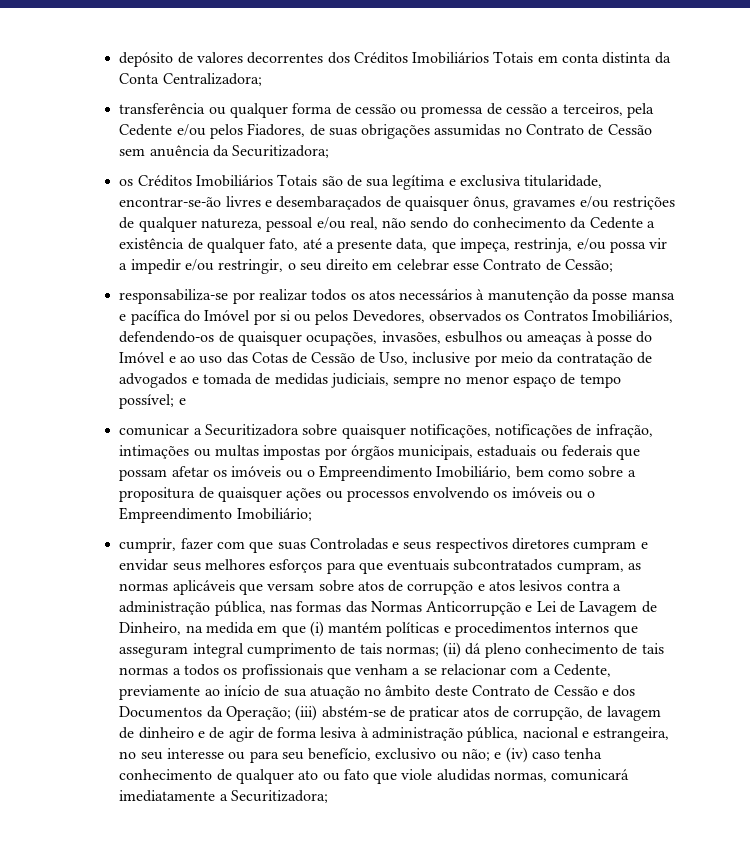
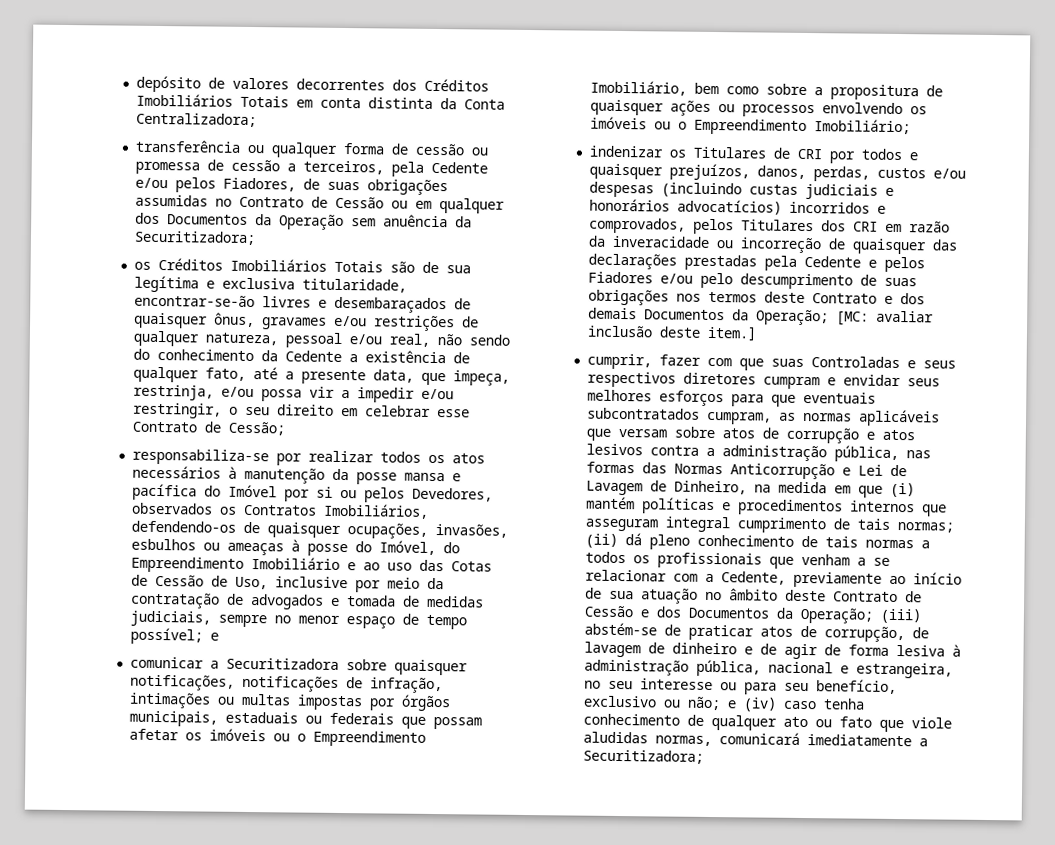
(652, 129) none -> [390,198,505,214] [134,212,344,230] ou em qualquer dos Documentos da Operação
[119,352,166,363] Imóvel -> [378,540,460,556] [130,556,340,573] Imóvel, do Empreendimento Imobiliário
(312, 514) none -> [588,145,918,164] [588,163,966,182] [588,181,894,200] [588,198,886,215] [588,217,950,235] [587,235,958,255] [587,253,925,273] [587,271,917,290] [587,289,925,306] [587,307,934,326] [586,325,757,341] // indenizar os Titulares de CRI por todos e quaisquer prejuízos, danos, perdas, custos e/ou despesas (incluindo custas judiciais e honorários advocatícios) incorridos e comprovados, pelos Titulares dos CRI em razão da inveracidade ou incorreção de quaisquer das declarações prestadas pela Cedente e pelos Fiadores e/ou pelo descumprimento de suas obrigações nos termos deste Contrato e dos demais Documentos da Operação; [MC: avaliar inclusão deste item.]

